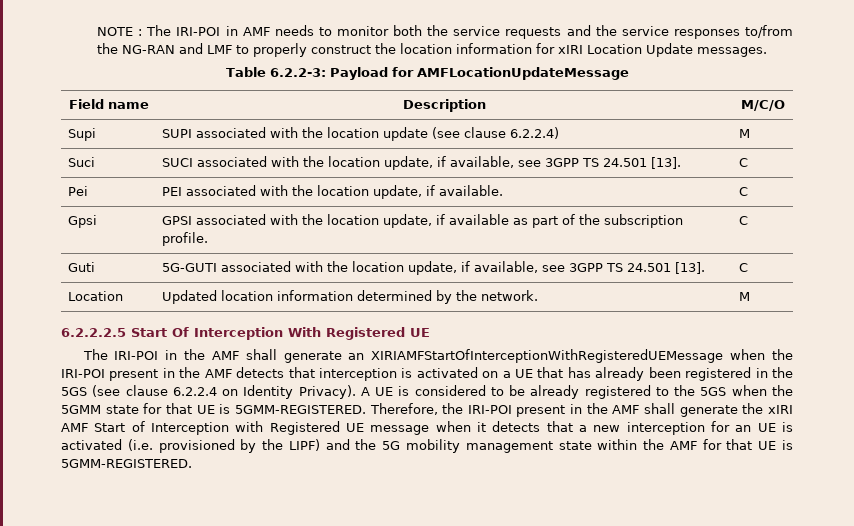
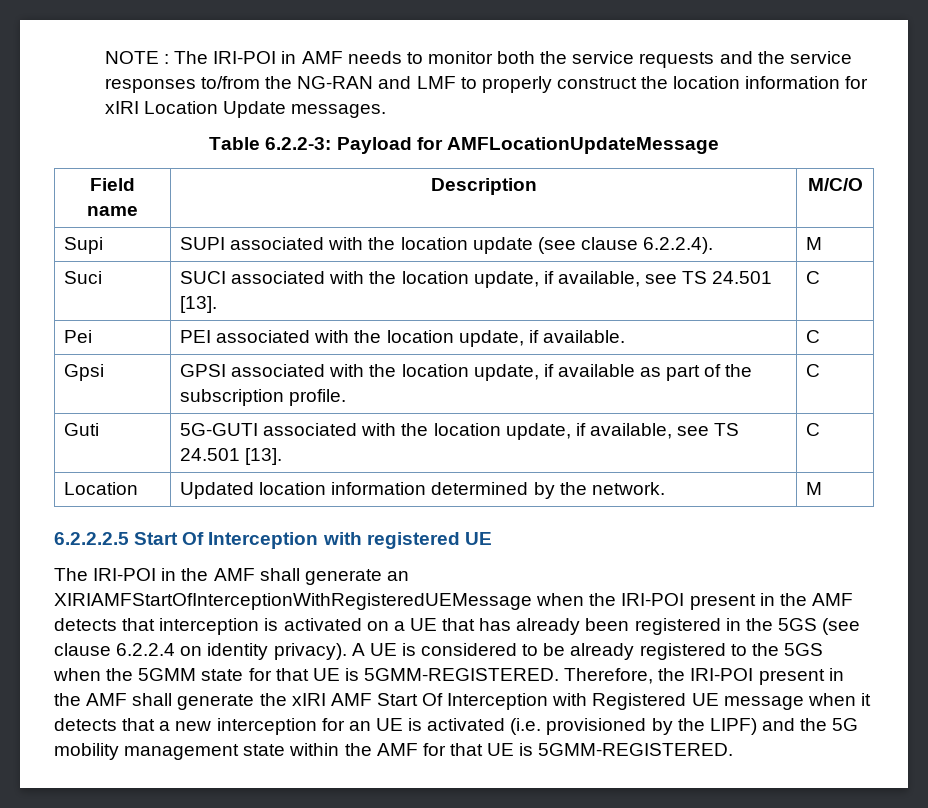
[510,127,560,139] 6.2.2.4) -> [643,237,714,254] 6.2.2.4).
[545,158,580,167] 3GPP -> (678, 279) none
[569,263,604,272] 3GPP -> (710, 431) none
[288,327,405,340] With Registered -> [322,532,460,549] with registered
[243,385,356,399] Identity Privacy). -> [207,643,347,660] identity privacy).
[131,421,145,432] of -> [422,693,444,706] Of

